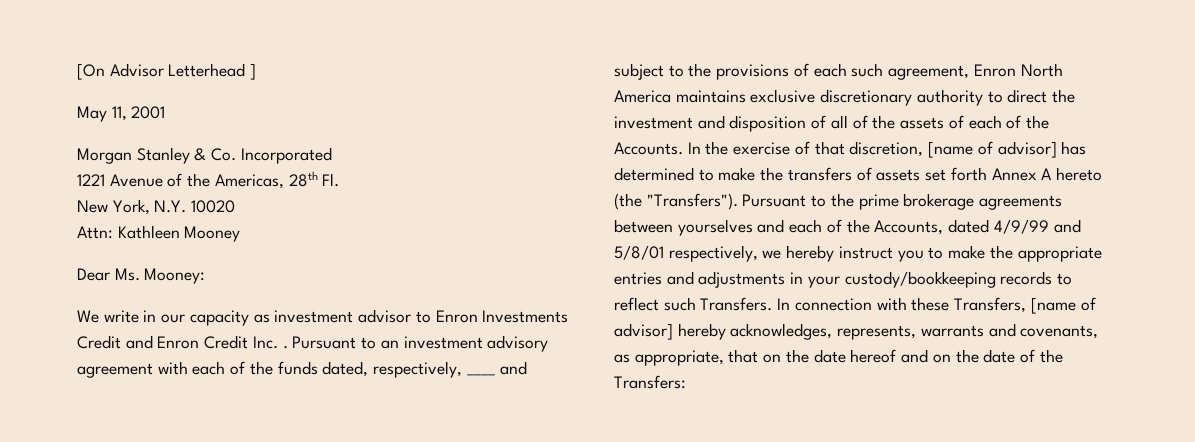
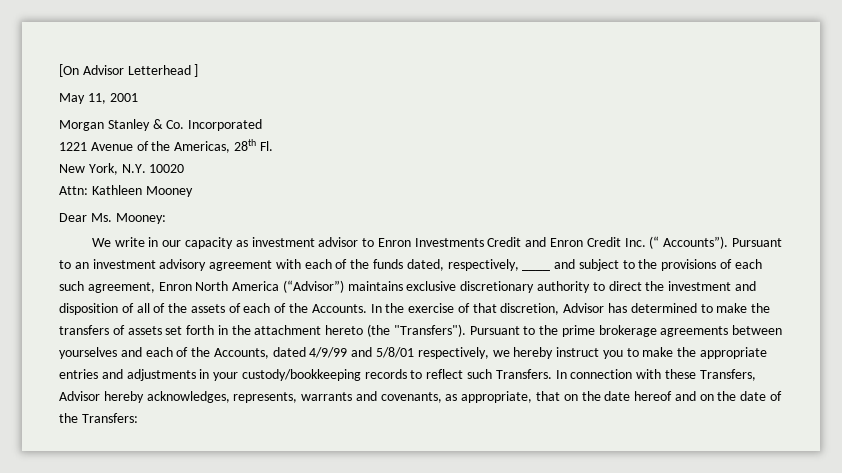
[282,345,288,349] . -> [649,236,729,249] (“ Accounts”).
(671, 96) none -> [282,280,344,293] (“Advisor”)
[928,141,1057,158] [name of advisor] -> [563,303,605,313] Advisor
[991,168,1053,181] Annex A -> [217,325,322,335] in the attachment
[1030,297,1096,314] [614,323,673,340] [name of advisor] -> [59,391,100,401] Advisor

